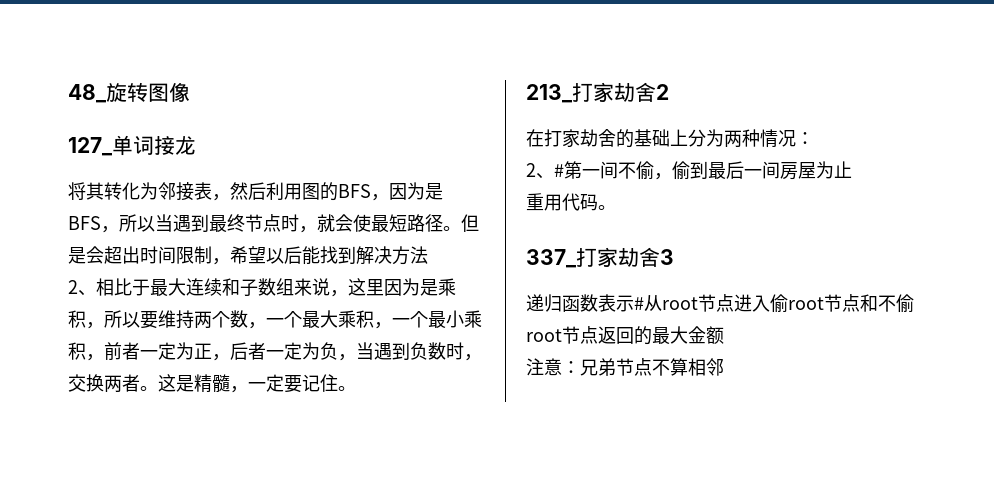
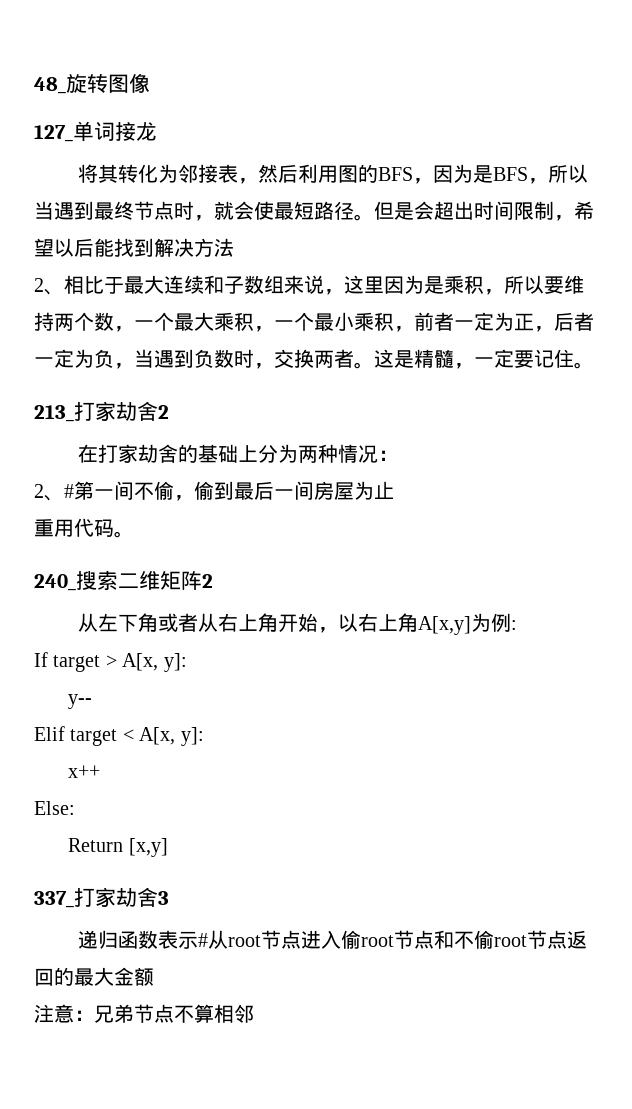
(616, 207) none -> [34,570,213,591] [77,613,517,635] [34,652,187,672] [68,694,93,709] [34,726,204,746] [68,765,101,778] [34,801,75,815] [68,838,168,857] // 240_搜索二维矩阵2 // 从左下角或者从右上角开始，以右上角A[x,y]为例: // If target > A[x, y]: // y-- // Elif target < A[x, y]: // x++ // Else: // Return [x,y]

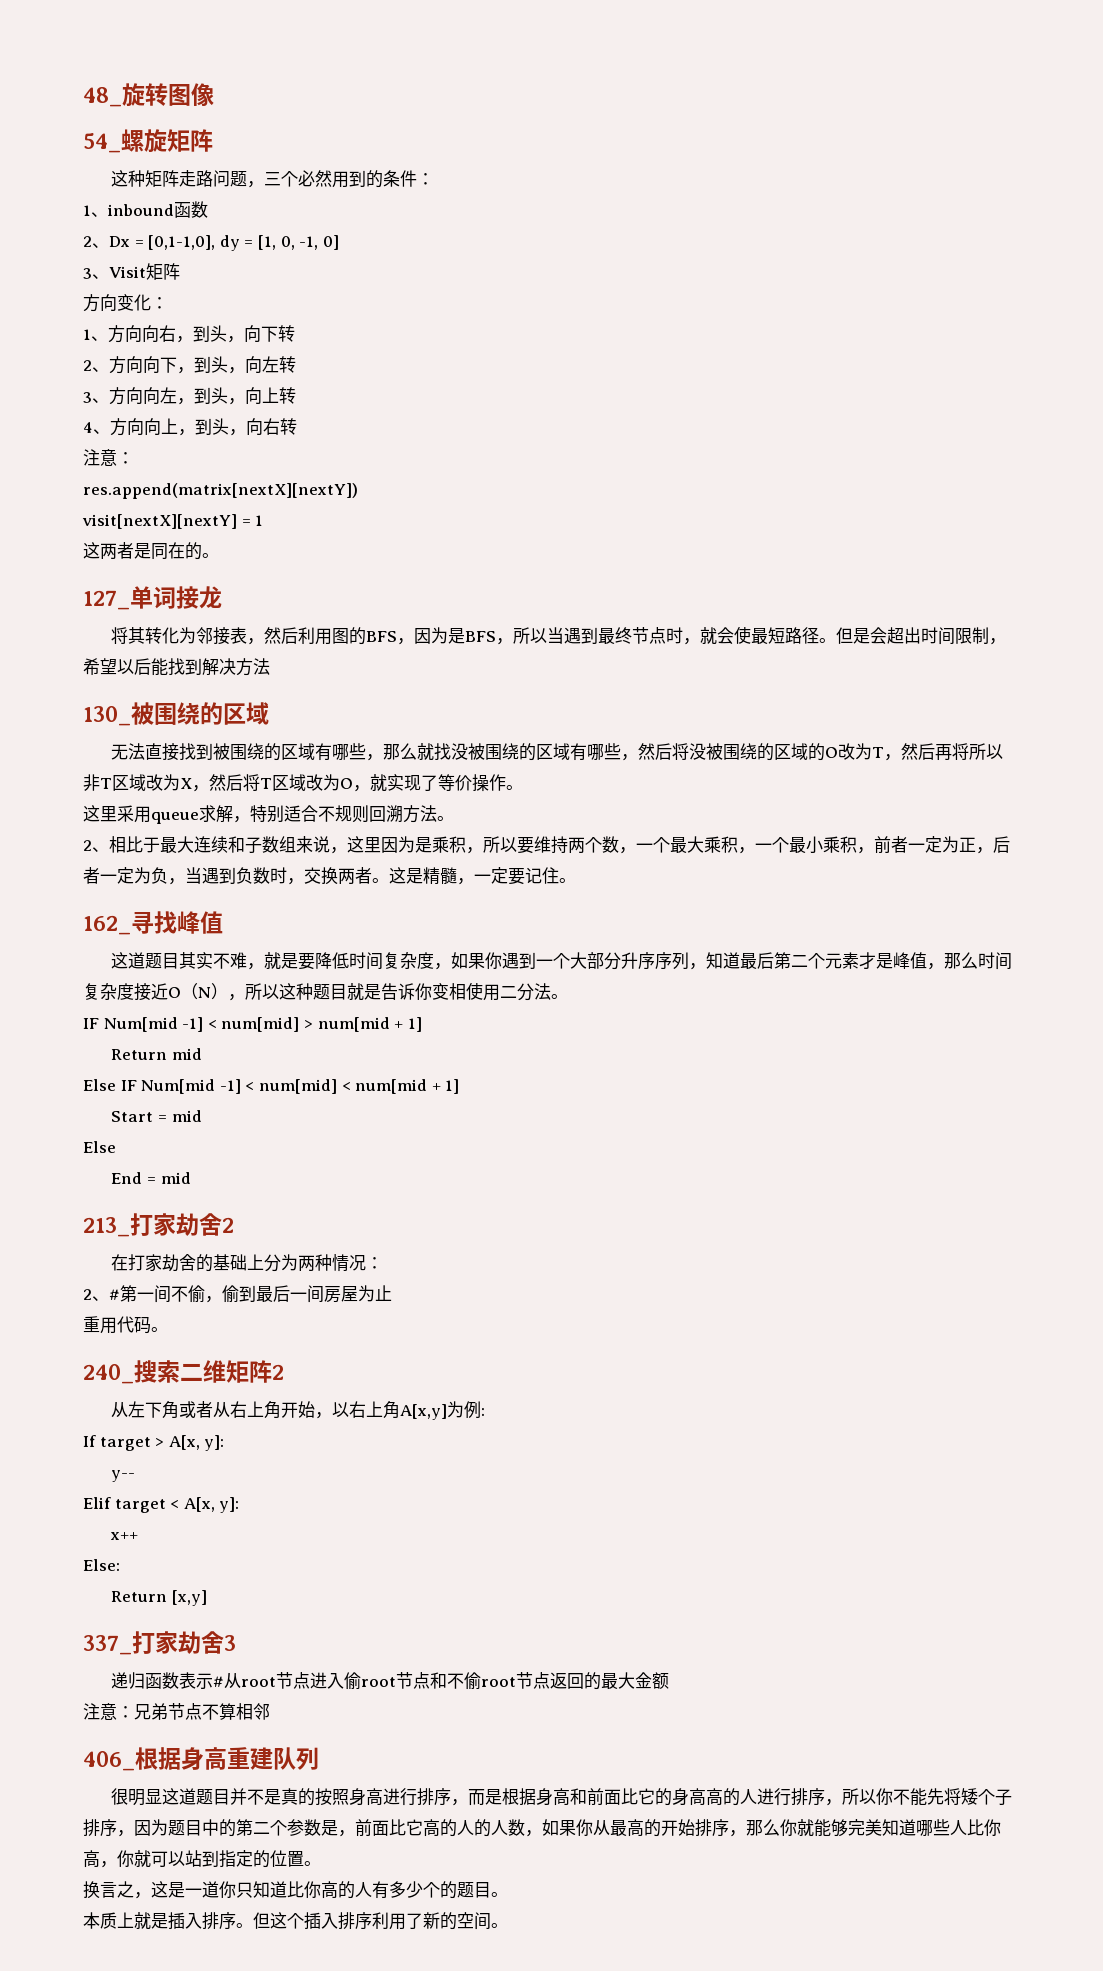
(150, 83) none -> [83,129,213,153] [111,170,435,188] [83,201,208,218] [83,235,339,251] [83,263,180,280] [83,294,168,312] [83,325,295,343] [83,356,296,374] [83,387,296,405] [83,418,297,436] [83,449,134,466] [83,483,358,499] [82,514,264,529] [83,542,219,560] // 54_螺旋矩阵 // 这种矩阵走路问题，三个必然用到的条件： // 1、inbound函数 // 2、Dx = [0,1-1,0], dy = [1, 0, -1, 0] // 3、Visit矩阵 // 方向变化： // 1、方向向右，到头，向下转 // 2、方向向下，到头，向左转 // 3、方向向左，到头，向上转 // 4、方向向上，到头，向右转 // 注意： // res.append(matrix[nextX][nextY]) // visit[nextX][nextY] = 1 // 这两者是同在的。
(234, 247) none -> [83,702,269,726] [111,743,1004,761] [83,774,523,792] [83,805,454,824] // 130_被围绕的区域 // 无法直接找到被围绕的区域有哪些，那么就找没被围绕的区域有哪些，然后将没被围绕的区域的O改为T，然后再将所以非T区域改为X，然后将T区域改为O，就实现了等价操作。 // 这里采用queue求解，特别适合不规则回溯方法。
(594, 365) none -> [83,911,223,935] [111,952,1013,970] [83,982,568,1001] [83,1017,422,1032] [111,1048,202,1060] [83,1079,460,1094] [111,1110,202,1122] [83,1141,116,1153] [111,1172,191,1184] // 162_寻找峰值 // 这道题目其实不难，就是要降低时间复杂度，如果你遇到一个大部分升序序列，知道最后第二个元素才是峰值，那么时间复杂度接近O（N），所以这种题目就是告诉你变相使用二分法。 // IF Num[mid -1] < num[mid] > num[mid + 1] // Return mid // Else IF Num[mid -1] < num[mid] < num[mid + 1] // Start = mid // Else // End = mid
(254, 1013) none -> [83,1747,319,1771] [111,1788,1013,1806] [83,1819,1001,1837] [83,1850,321,1868] [83,1881,508,1899] [83,1912,508,1930] // 406_根据身高重建队列 // 很明显这道题目并不是真的按照身高进行排序，而是根据身高和前面比它的身高高的人进行排序，所以你不能先将矮个子排序，因为题目中的第二个参数是，前面比它高的人的人数，如果你从最高的开始排序，那么你就能够完美知道哪些人比你高，你就可以站到指定的位置。 // 换言之，这是一道你只知道比你高的人有多少个的题目。 // 本质上就是插入排序。但这个插入排序利用了新的空间。

